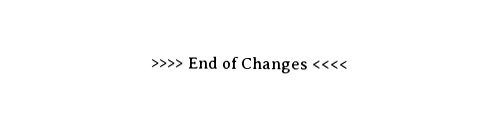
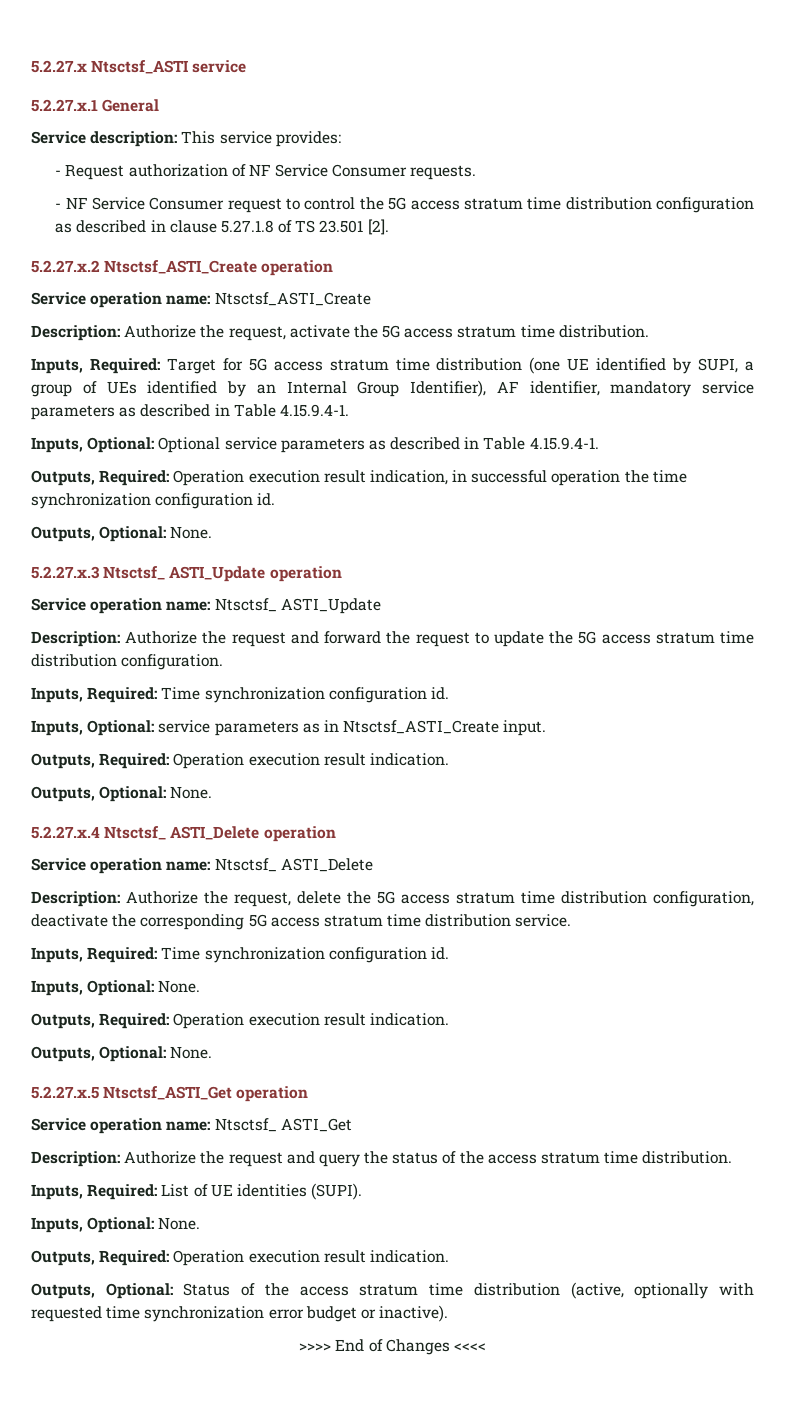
(150, 64) none -> [31,60,247,74] [31,99,160,112] [31,131,341,147] [55,164,477,180] [55,197,754,213] [55,219,389,235] [31,260,334,276] [31,292,371,308] [31,325,649,341] [31,357,755,374] [31,380,754,397] [31,404,349,420] [31,437,599,453] [31,470,687,486] [31,493,276,509] [31,526,213,542] [31,566,342,582] [31,598,381,614] [31,631,754,647] [31,654,224,670] [31,687,449,703] [31,720,547,736] [31,753,449,769] [31,786,213,802] [31,826,336,842] [31,858,373,874] [31,891,754,907] [31,914,572,930] [31,947,449,963] [31,980,201,996] [31,1013,449,1029] [31,1046,213,1062] [31,1086,309,1102] [31,1118,352,1134] [31,1151,733,1167] [31,1183,363,1200] [31,1217,201,1233] [31,1250,449,1266] [31,1282,755,1299] [31,1305,449,1322] 5.2.27.x Ntsctsf_ASTI service // 5.2.27.x.1 General // Service description: This service provides: // - Request authorization of NF Service Consumer requests. // - NF Service Consumer request to control the 5G access stratum time distribution configuration as described in clause 5.27.1.8 of TS 23.501 [2]. // 5.2.27.x.2 Ntsctsf_ASTI_Create operation // Service operation name: Ntsctsf_ASTI_Create // Description: Authorize the request, activate the 5G access stratum time distribution. // Inputs, Required: Target for 5G access stratum time distribution (one UE identified by SUPI, a group of UEs identified by an Internal Group Identifier), AF identifier, mandatory service parameters as described in Table 4.15.9.4-1. // Inputs, Optional: Optional service parameters as described in Table 4.15.9.4-1. // Outputs, Required: Operation execution result indication, in successful operation the time synchronization configuration id. // Outputs, Optional: None. // 5.2.27.x.3 Ntsctsf_ ASTI_Update operation // Service operation name: Ntsctsf_ ASTI_Update // Description: Authorize the request and forward the request to update the 5G access stratum time distribution configuration. // Inputs, Required: Time synchronization configuration id. // Inputs, Optional: service parameters as in Ntsctsf_ASTI_Create input. // Outputs, Required: Operation execution result indication. // Outputs, Optional: None. // 5.2.27.x.4 Ntsctsf_ ASTI_Delete operation // Service operation name: Ntsctsf_ ASTI_Delete // Description: Authorize the request, delete the 5G access stratum time distribution configuration, deactivate the corresponding 5G access stratum time distribution service. // Inputs, Required: Time synchronization configuration id. // Inputs, Optional: None. // Outputs, Required: Operation execution result indication. // Outputs, Optional: None. // 5.2.27.x.5 Ntsctsf_ASTI_Get operation // Service operation name: Ntsctsf_ ASTI_Get // Description: Authorize the request and query the status of the access stratum time distribution. // Inputs, Required: List of UE identities (SUPI). // Inputs, Optional: None. // Outputs, Required: Operation execution result indication. // Outputs, Optional: Status of the access stratum time distribution (active, optionally with requested time synchronization error budget or inactive). //

